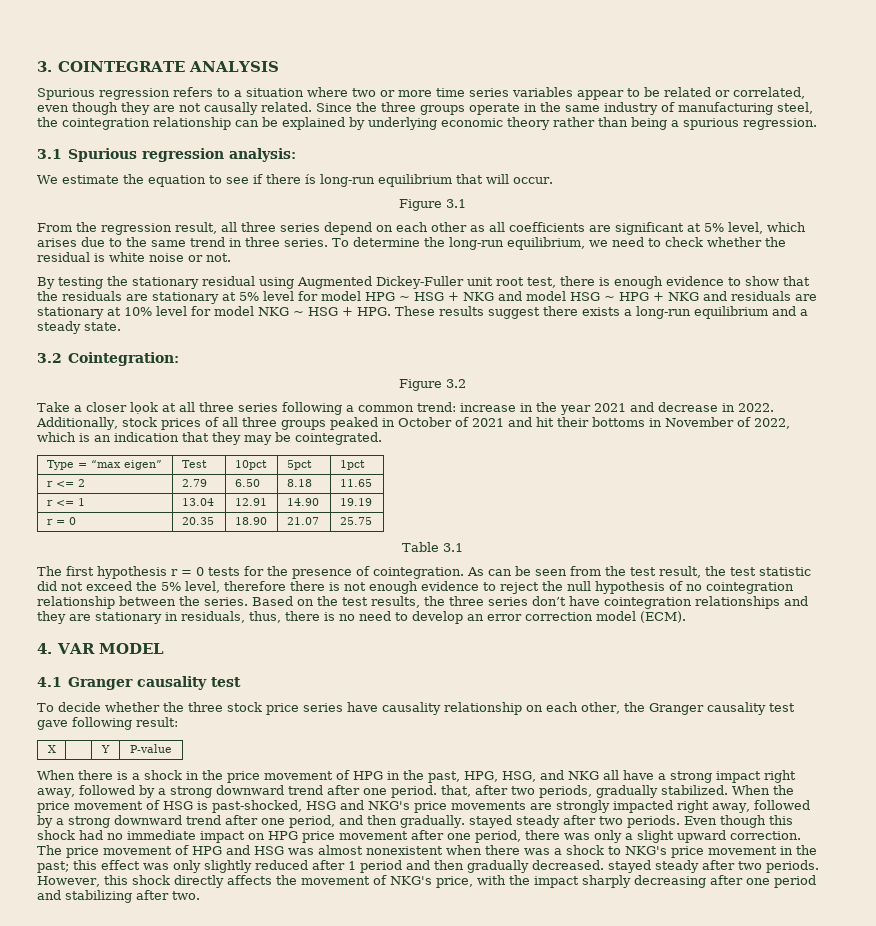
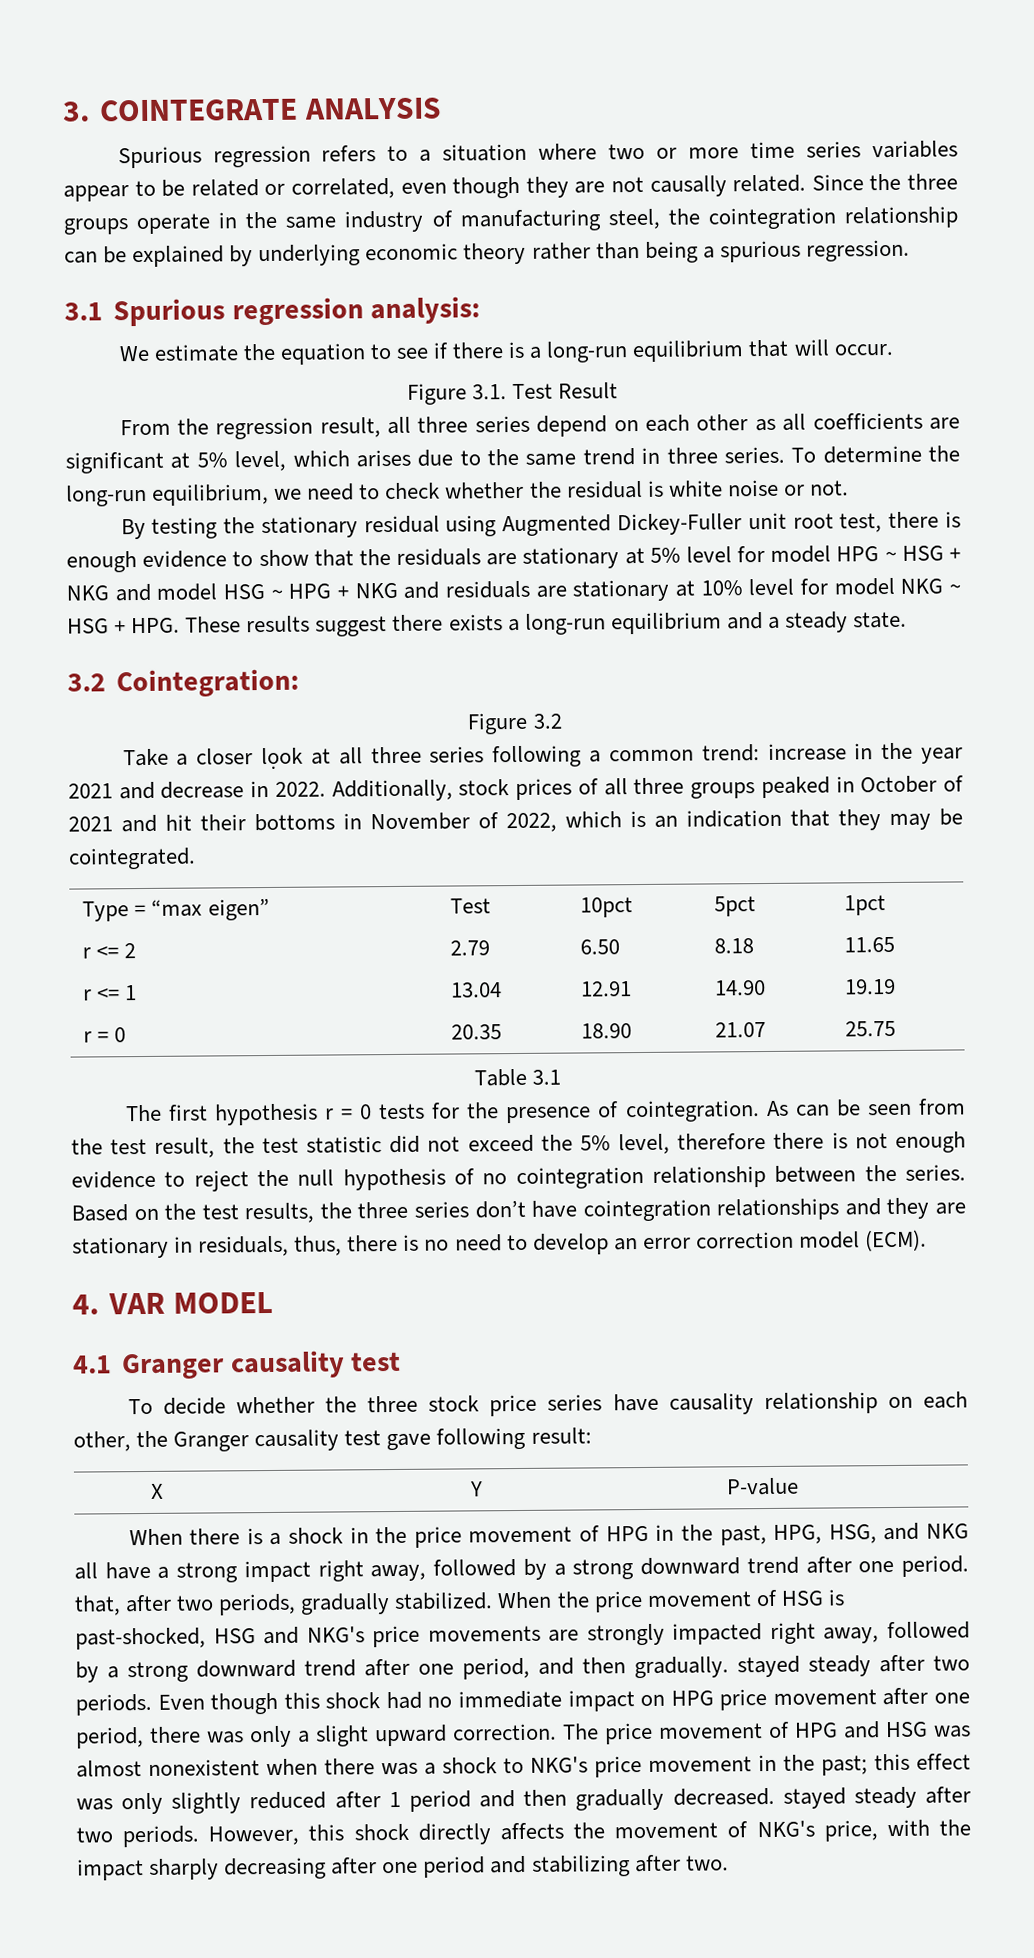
[304,174,316,184] ís -> [508,341,543,359] is a
[445,199,466,208] 3.1 -> [471,382,619,400] 3.1. Test Result

